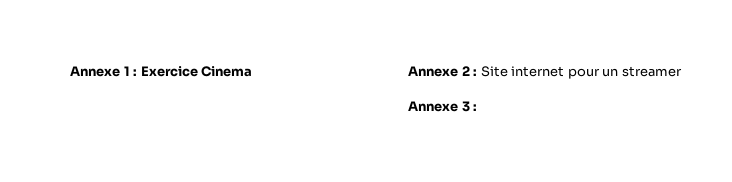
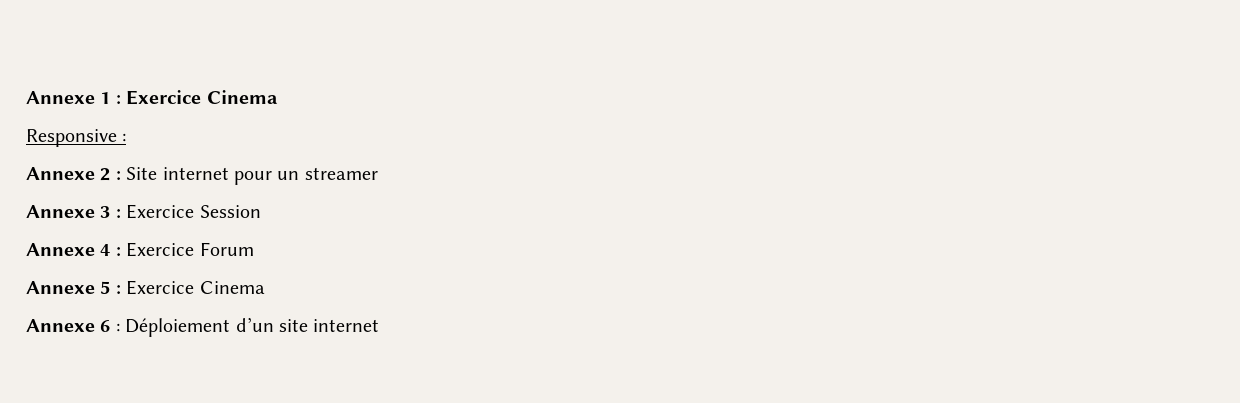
(253, 71) none -> [26,129,127,147] // Responsive :
(478, 107) none -> [126,204,261,219] [26,242,254,257] [26,280,265,295] [26,317,380,337] Exercice Session // Annexe 4 : Exercice Forum // Annexe 5 : Exercice Cinema // Annexe 6 : Déploiement d’un site internet

